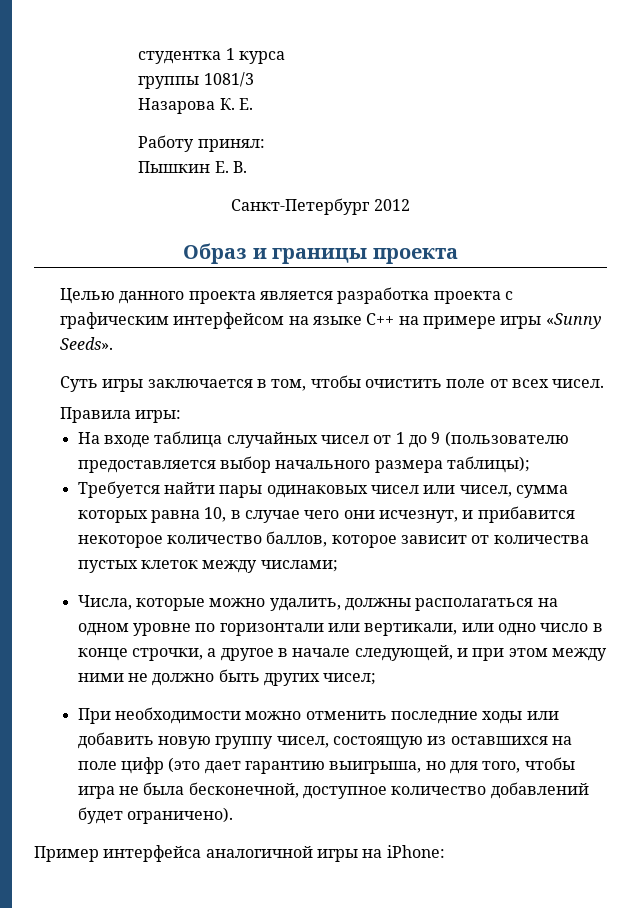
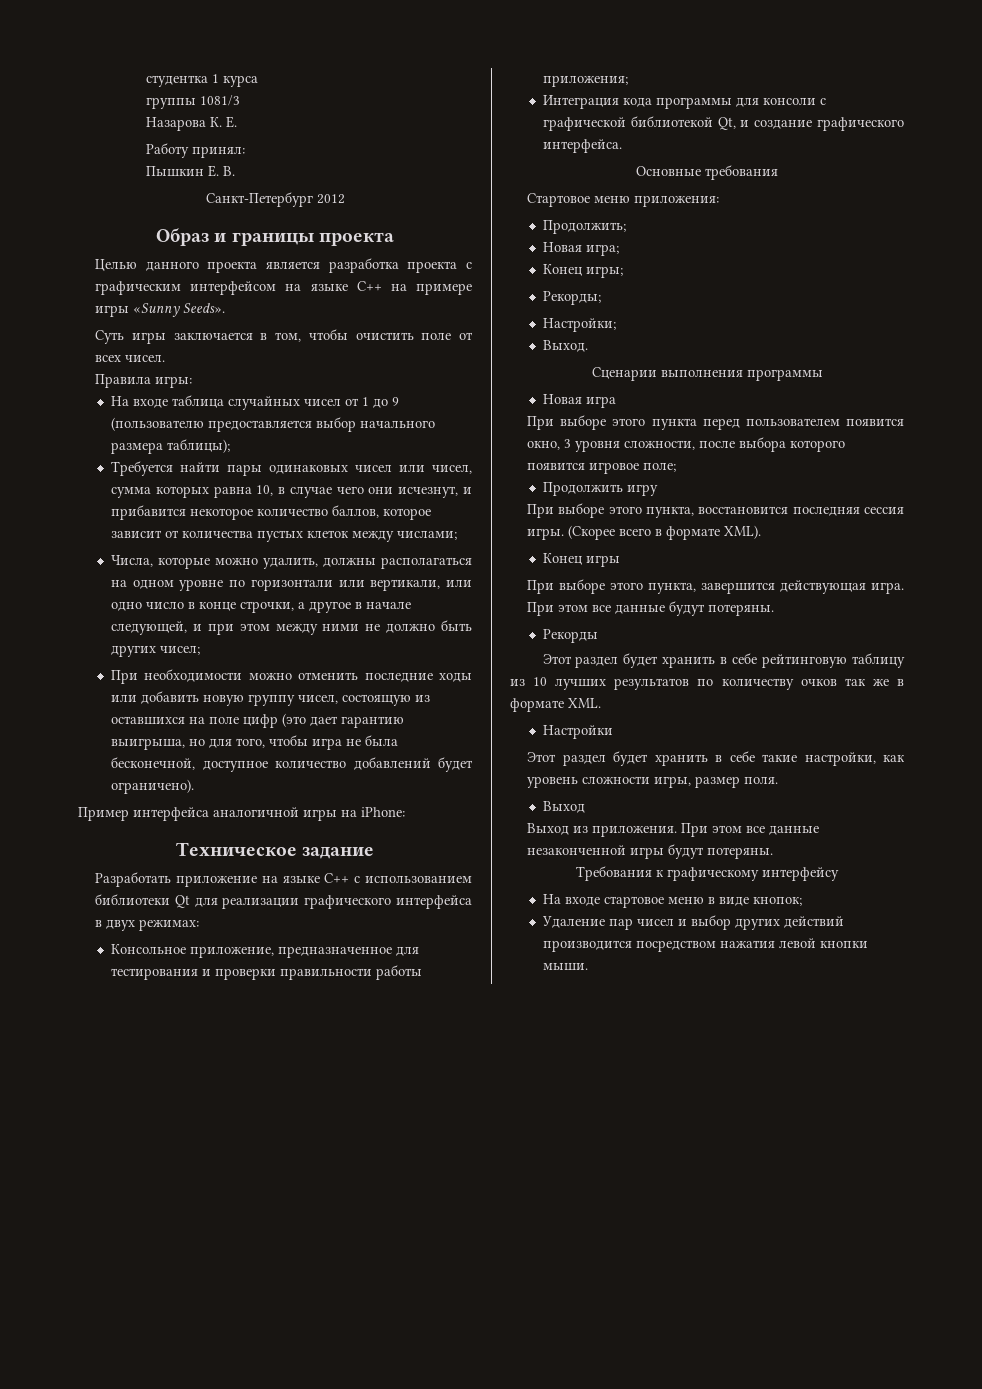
(445, 851) none -> [175,842,375,859] [95,872,473,887] [95,894,472,909] [95,919,200,931] [111,944,420,958] [111,965,423,980] [543,75,629,87] [543,95,827,109] [543,116,904,131] [543,139,623,153] [636,165,778,180] [527,193,720,207] [543,220,627,234] [543,242,620,256] [543,264,624,278] [543,291,602,305] [543,318,617,332] [543,340,589,352] [591,367,823,381] [543,394,617,408] [527,415,904,430] [527,437,846,452] [527,462,677,474] [543,482,659,496] [527,503,904,518] [527,525,762,540] [543,553,621,567] [527,579,904,594] [527,601,775,616] [543,629,599,643] [542,653,905,668] [510,677,904,690] [510,698,601,712] [543,725,614,739] [527,751,905,766] [527,776,779,788] [543,801,586,813] [527,823,820,837] [527,844,774,859] [576,866,839,881] [543,894,803,908] [542,915,845,930] [543,938,869,952] [543,963,589,971] // Техническое задание // Разработать приложение на языке C++ с использованием библиотеки Qt для реализации графического интерфейса в двух режимах: // Консольное приложение, предназначенное для тестирования и проверки правильности работы приложения; // Интеграция кода программы для консоли с графической библиотекой Qt, и создание графического интерфейса. // Основные требования // Стартовое меню приложения: // Продолжить; // Новая игра; // Конец игры; // Рекорды; // Настройки; // Выход. // Сценарии выполнения программы // Новая игра // При выборе этого пункта перед пользователем появится окно, 3 уровня сложности, после выбора которого появится игровое поле; // Продолжить игру // При выборе этого пункта, восстановится последняя сессия игры. (Скорее всего в формате XML). // Конец игры // При выборе этого пункта, завершится действующая игра. При этом все данные будут потеряны. // Рекорды // Этот раздел будет хранить в себе рейтинговую таблицу из 10 лучших результатов по количеству очков так же в формате XML. // Настройки // Этот раздел будет хранить в себе такие настройки, как уровень сложности игры, размер поля. // Выход // Выход из приложения. При этом все данные незаконченной игры будут потеряны. // Требования к графическому интерфейсу // На входе стартовое меню в виде кнопок; // Удаление пар чисел и выбор других действий производится посредством нажатия левой кнопки мыши.

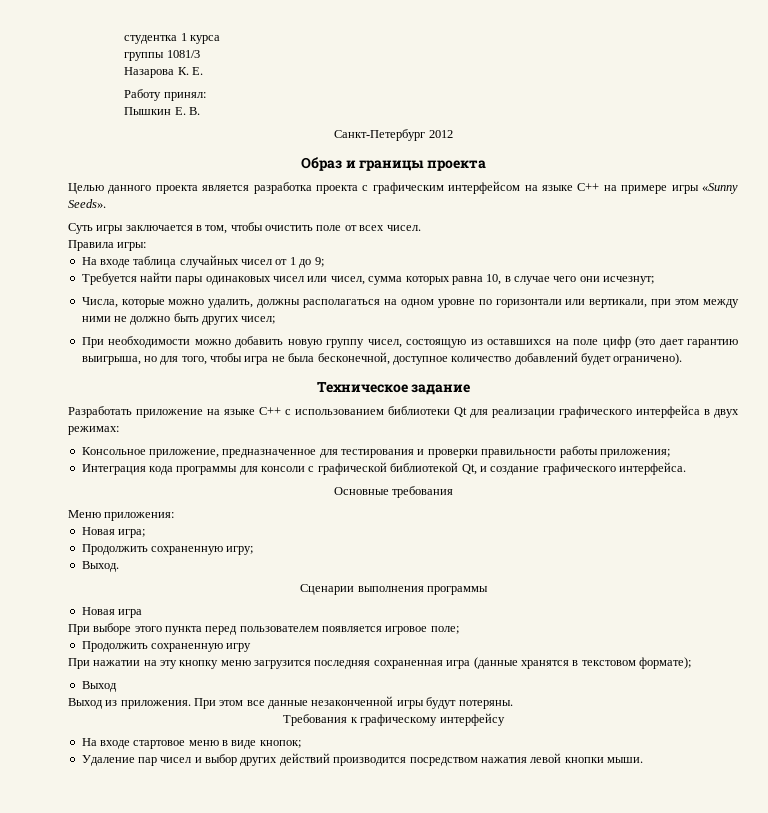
[392,397,400,406] [111,417,436,432] [111,439,231,454] 9 (пользователю предоставляется выбор начального размера таблицы); -> [314,257,324,267] 9;
[398,486,472,498] [111,505,432,520] [111,530,458,542] исчезнут, и прибавится некоторое количество баллов, которое зависит от количества пустых клеток между числами; -> [603,276,655,285] исчезнут;
[446,580,472,587] [111,601,412,613] [111,621,202,635] или одно число в конце строчки, а другое в начале следующей, и -> (648, 303) none
[298,672,472,682] [111,695,138,702] отменить последние ходы или -> (231, 342) none
[78,807,405,821] // Пример интерфейса аналогичной игры на iPhone: -> (683, 359) none
[527,193,631,207] Стартовое меню -> [67,510,101,518] Меню
[543,220,627,234] // Продолжить; -> (175, 516) none
[543,264,624,278] [543,291,602,305] [543,318,617,332] Конец игры; // Рекорды; // Настройки; -> [81,544,254,555] Продолжить сохраненную игру;
[846,418,904,426] [527,437,846,452] [527,462,586,470] появится окно, 3 уровня сложности, после выбора которого появится -> [322,626,383,632] появляется
(624, 489) none -> [150,643,223,652] сохраненную
[558,503,904,518] [527,525,762,540] [543,553,621,567] [527,579,904,594] [527,601,775,616] [543,629,599,643] [542,653,905,668] [510,677,904,690] [510,698,601,712] [543,725,614,739] [527,751,905,766] [527,776,779,788] выборе этого пункта, восстановится последняя сессия игры. (Скорее всего в формате XML). // Конец игры // При выборе этого пункта, завершится действующая игра. При этом все данные будут потеряны. // Рекорды // Этот раздел будет хранить в себе рейтинговую таблицу из 10 лучших результатов по количеству очков так же в формате XML. // Настройки // Этот раздел будет хранить в себе такие настройки, как уровень сложности игры, размер поля. -> [93,657,692,669] нажатии на эту кнопку меню загрузится последняя сохраненная игра (данные хранятся в текстовом формате);

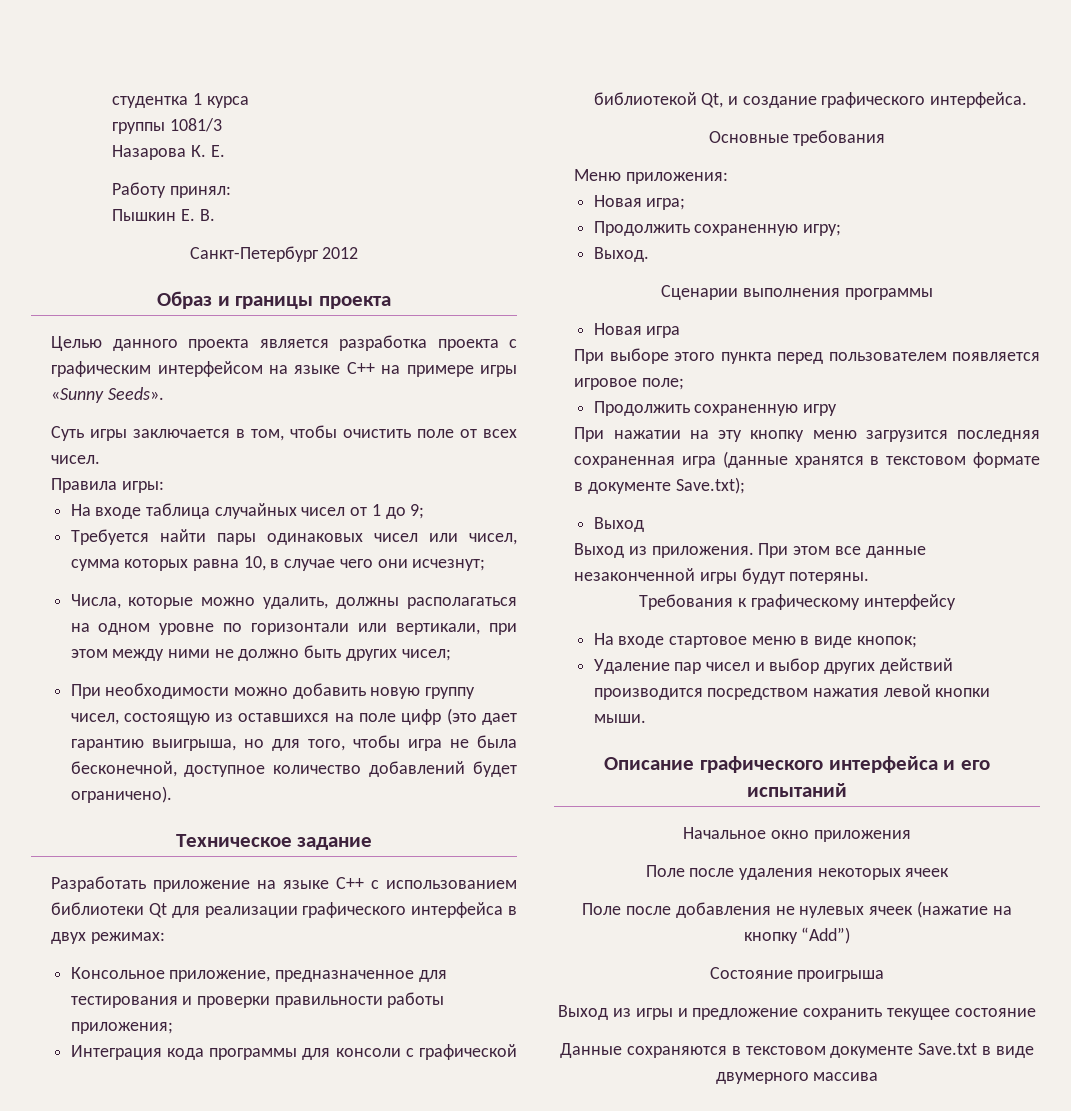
[639,657,692,669] формате); -> [973,452,1040,468] [574,477,745,494] формате в документе Save.txt);
(644, 760) none -> [604,756,990,773] [747,783,847,797] [683,827,911,842] [645,865,950,880] [582,901,1012,918] [743,927,851,944] [709,967,885,982] [558,1005,1036,1020] [560,1043,1034,1058] [715,1072,879,1084] // Описание графического интерфейса и его испытаний // Начальное окно приложения // Поле после удаления некоторых ячеек // Поле после добавления не нулевых ячеек (нажатие на кнопку “Add”) // Состояние проигрыша // Выход из игры и предложение сохранить текущее состояние // Данные сохраняются в текстовом документе Save.txt в виде двумерного массива

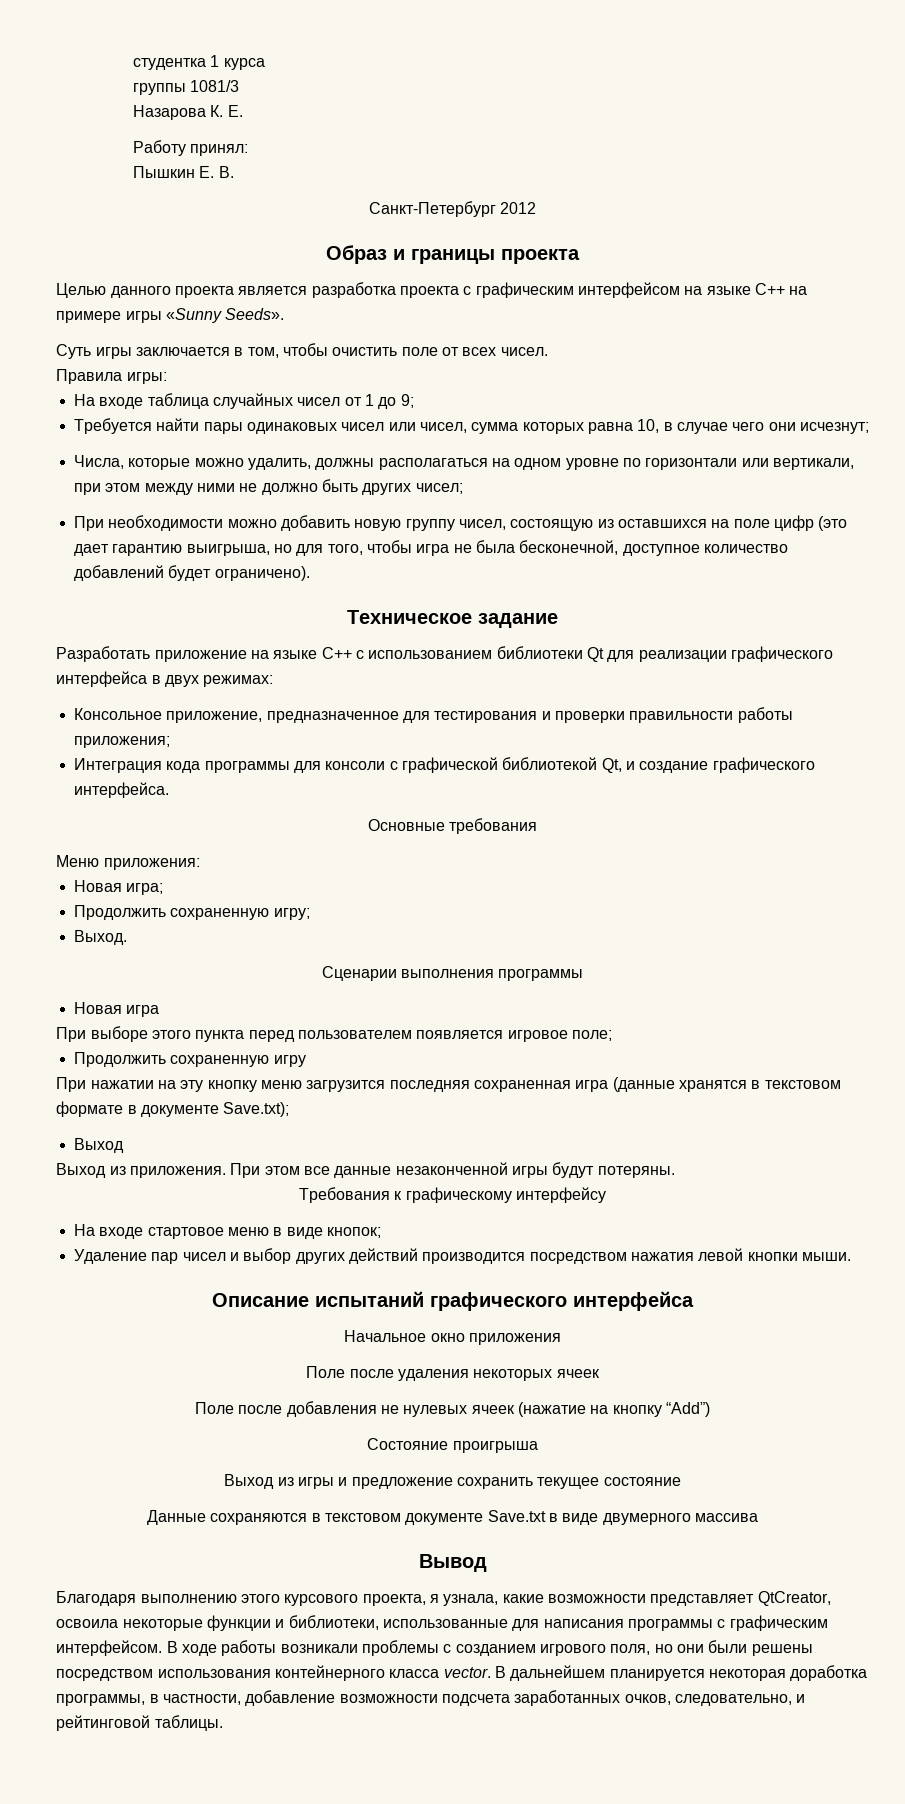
[699,756,990,773] [747,783,847,797] графического интерфейса и его испытаний -> [315,1291,694,1311] испытаний графического интерфейса
(879, 1076) none -> [418,1554,487,1572] [56,1591,831,1606] [56,1615,828,1631] [56,1640,813,1656] [56,1665,868,1681] [56,1690,806,1706] [56,1715,223,1731] // Вывод // Благодаря выполнению этого курсового проекта, я узнала, какие возможности представляет QtCreator, освоила некоторые функции и библиотеки, использованные для написания программы с графическим интерфейсом. В ходе работы возникали проблемы с созданием игрового поля, но они были решены посредством использования контейнерного класса vector. В дальнейшем планируется некоторая доработка программы, в частности, добавление возможности подсчета заработанных очков, следовательно, и рейтинговой таблицы.

